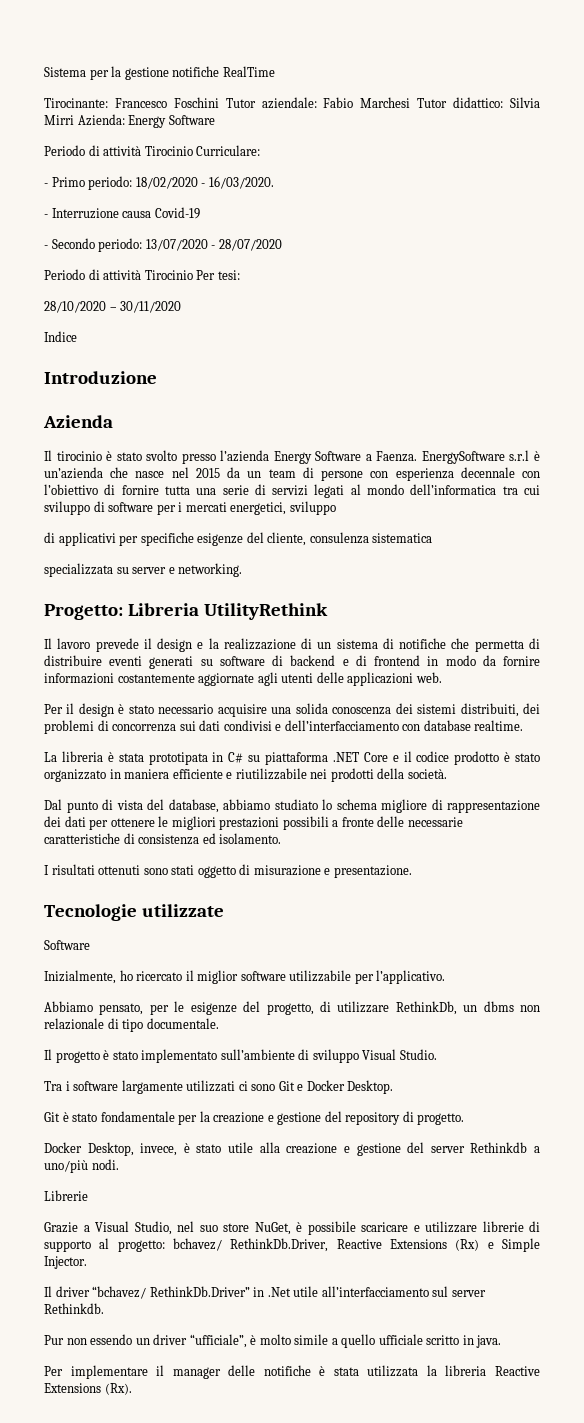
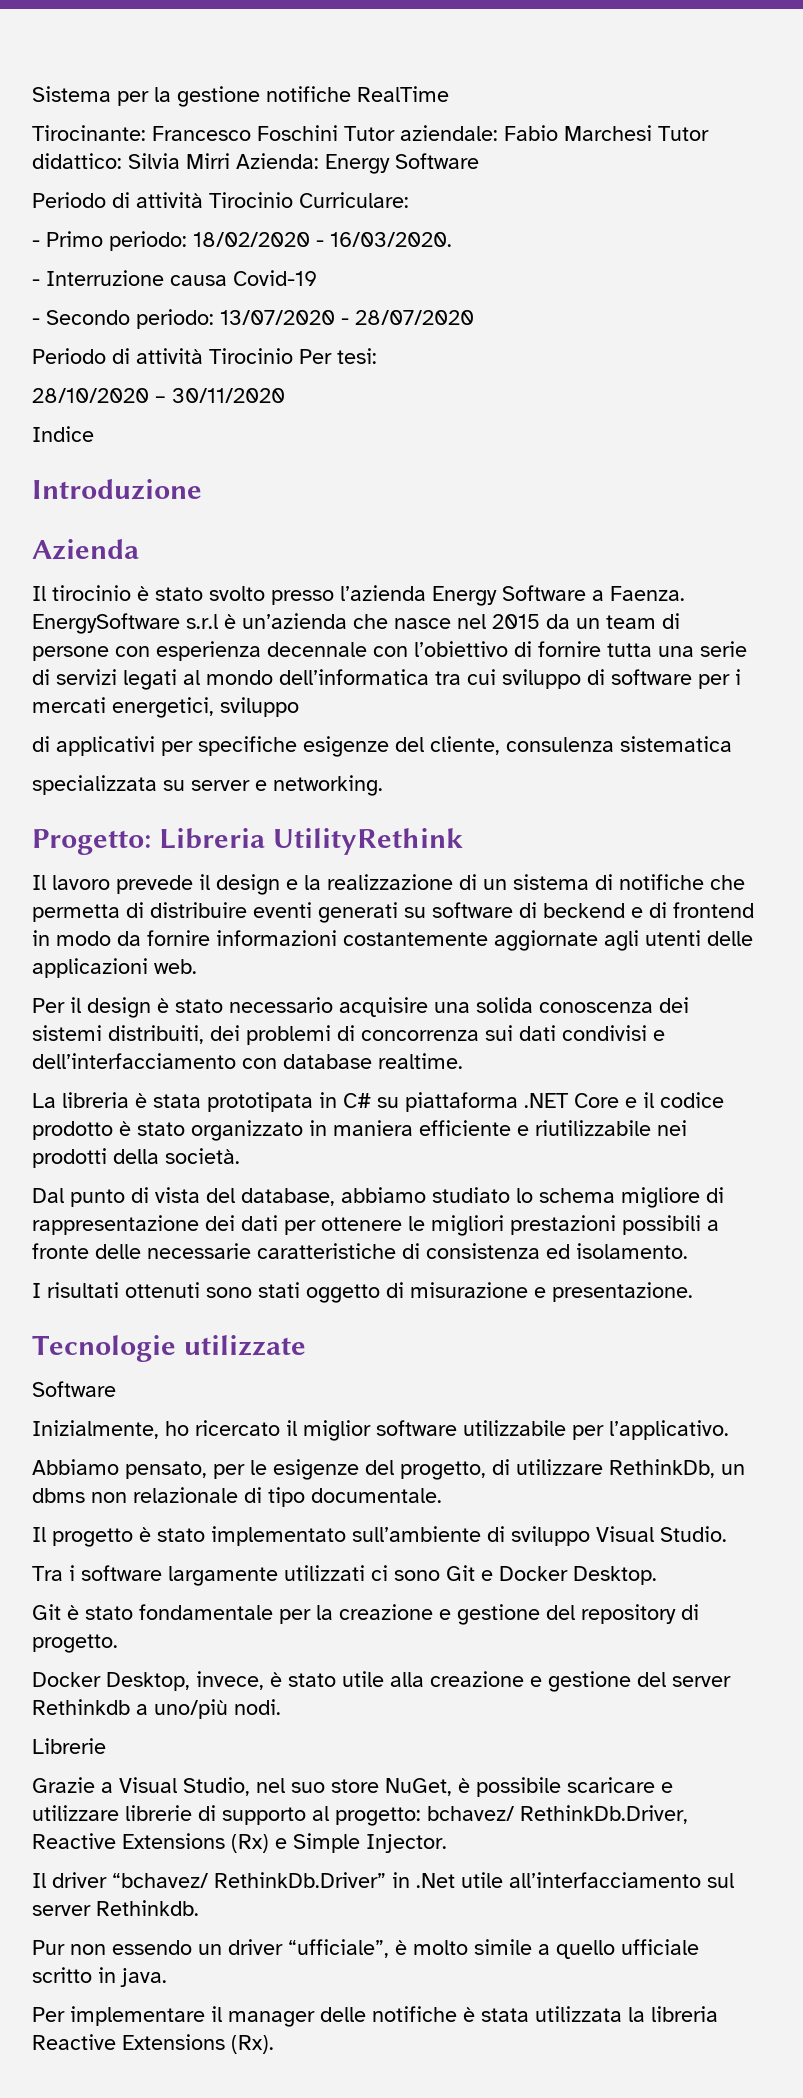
[290,655,336,666] backend -> [543,903,625,918] beckend

